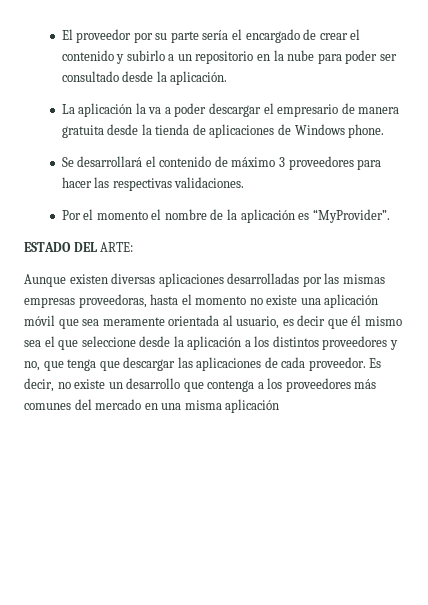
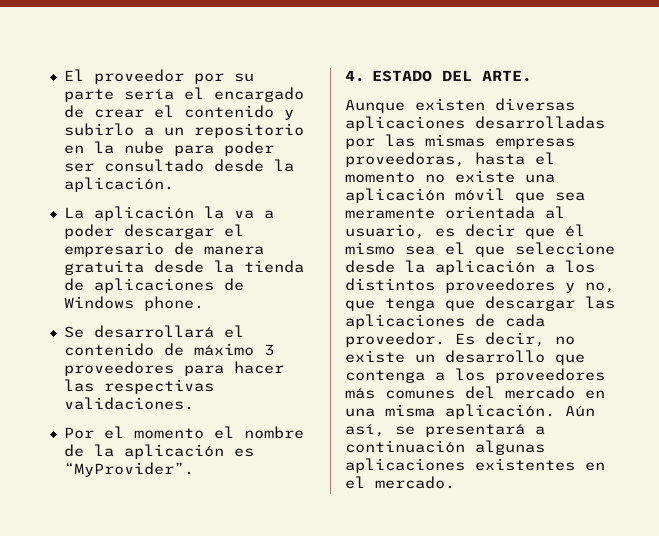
(390, 216) none -> [345,70,365,82] 4.
[100,242,134,252] ARTE: -> [482,70,533,82] ARTE.
[225,399,280,413] aplicación -> [445,404,595,419] [345,424,545,437] [345,440,545,455] [345,458,605,473] [345,476,455,489] aplicación. Aún así, se presentará a continuación algunas aplicaciones existentes en el mercado.

